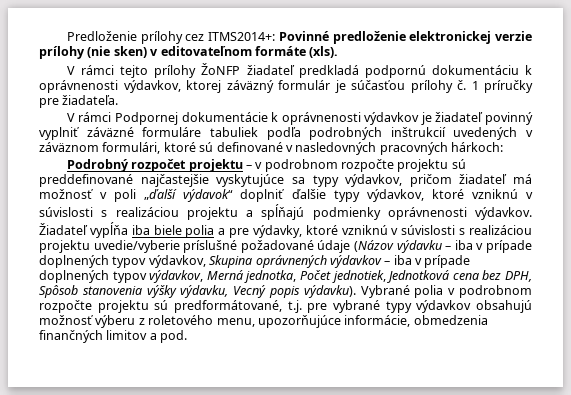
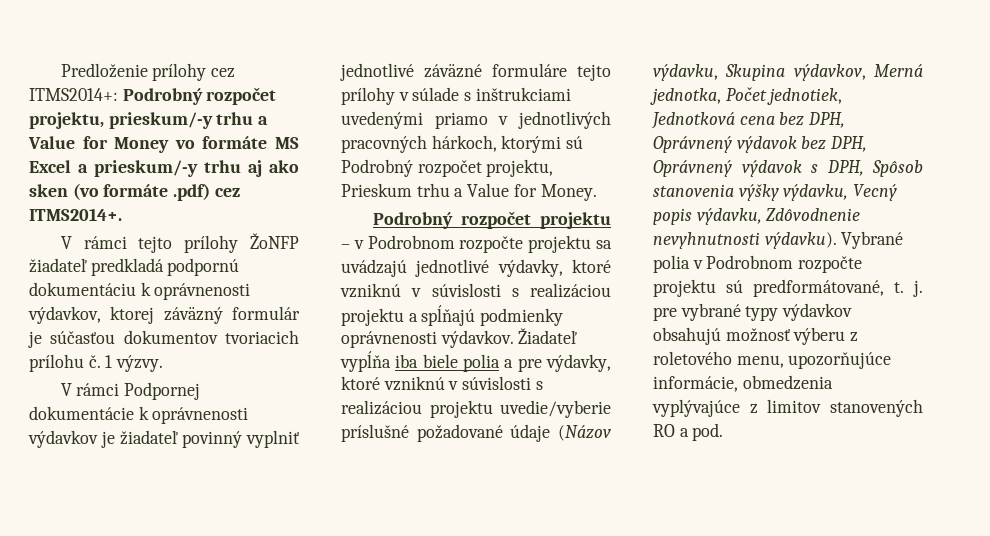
[278,31,532,44] [39,46,339,59] Povinné predloženie elektronickej verzie prílohy (nie sken) v editovateľnom formáte (xls). -> [122,87,277,105] [29,112,269,129] [28,136,299,153] [29,160,299,177] [29,183,240,201] [29,208,122,221] Podrobný rozpočet projektu, prieskum/-y trhu a Value for Money vo formáte MS Excel a prieskum/-y trhu aj ako sken (vo formáte .pdf) cez ITMS2014+.
[410,80,533,93] [39,95,119,108] prílohy č. 1 príručky pre žiadateľa. -> [123,330,299,344] [29,354,164,372] dokumentov tvoriacich prílohu č. 1 výzvy.
(79, 133) none -> [340,63,414,81] jednotlivé
[209,127,533,140] [39,142,503,155] tabuliek podľa podrobných inštrukcií uvedených v záväznom formulári, ktoré sú definované v nasledovných pracovných hárkoch: -> [577,64,611,81] [341,87,571,105] [341,111,611,129] [341,135,584,153] [341,159,554,177] [341,183,597,201] tejto prílohy v súlade s inštrukciami uvedenými priamo v jednotlivých pracovných hárkoch, ktorými sú Podrobný rozpočet projektu, Prieskum trhu a Value for Money.
[264,159,466,172] [39,174,532,187] [39,189,424,202] podrobnom rozpočte projektu sú preddefinované najčastejšie vyskytujúce sa typy výdavkov, pričom žiadateľ má možnosť v poli „ďalší výdavok“ doplniť ďalšie typy výdavkov, -> [367,235,612,253] [341,259,563,277] Podrobnom rozpočte projektu sa uvádzajú jednotlivé výdavky,
[396,240,533,253] [39,255,471,268] [39,270,147,283] výdavku – iba v prípade doplnených typov výdavkov, Skupina oprávnených výdavkov – iba v prípade doplnených typov -> [653,64,786,81] výdavku, Skupina
(533, 276) none -> [653,136,868,153] [653,160,864,177] Oprávnený výdavok bez DPH, Oprávnený výdavok s DPH,
(300, 292) none -> [696,208,861,225] [653,232,760,249] výdavku, Zdôvodnenie nevyhnutnosti
[459,285,532,298] podrobnom -> [706,255,794,269] Podrobnom
[287,300,302,313] t.j. -> [894,280,923,297] t. j.
[39,330,148,343] finančných limitov -> [652,399,923,417] [653,424,675,437] vyplývajúce z limitov stanovených RO

